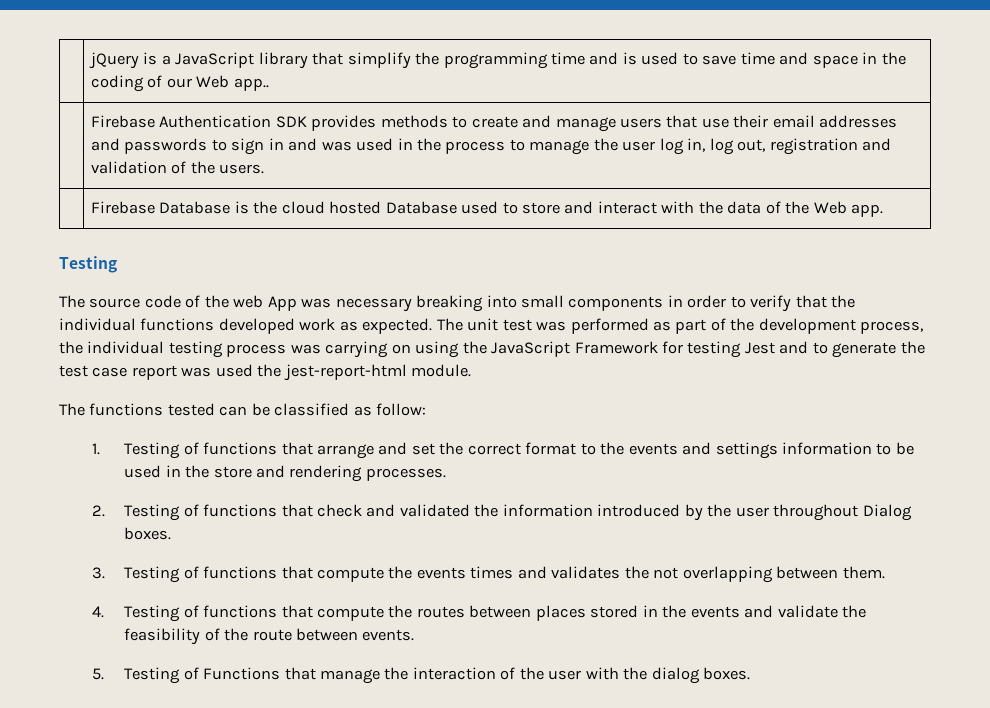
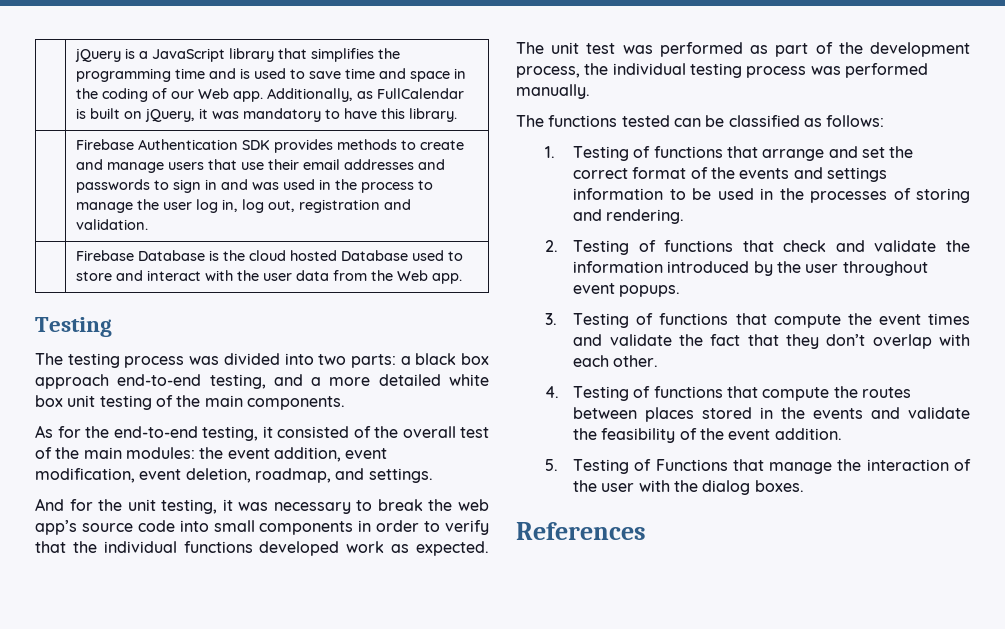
[347,52,411,69] simplify -> [311,48,375,62] simplifies
[233,78,269,91] app.. -> [233,88,465,102] [76,108,458,122] app. Additionally, as FullCalendar is built on jQuery, it was mandatory to have this library.
[90,161,265,174] validation of the users. -> [76,219,149,230] validation.
[727,201,781,214] data of -> [263,270,368,281] user data from
[89,295,484,312] source code of the web App was necessary breaking -> [67,353,489,368] [35,374,489,389] [35,395,345,410] [35,425,489,441] [35,447,388,462] [35,468,433,483] [35,498,490,514] [35,520,175,535] testing process was divided into two parts: a black box approach end-to-end testing, and a more detailed white box unit testing of the main components. // As for the end-to-end testing, it consisted of the overall test of the main modules: the event addition, event modification, event deletion, roadmap, and settings. // And for the unit testing, it was necessary to break the web app’s source code
[325,341,925,358] [59,364,472,381] carrying on using the JavaScript Framework for testing Jest and to generate the test case report was used the jest-report-html module. -> [844,63,928,78] [516,84,590,99] performed manually.
[376,403,427,416] follow: -> [826,115,885,127] follows:
[580,443,596,455] to -> [690,167,708,179] of
[213,465,446,482] store and rendering processes. -> [810,188,970,203] [573,209,685,224] processes of storing and rendering.
[399,504,470,517] validated -> [874,240,937,252] validate
[862,504,912,521] [124,527,172,540] Dialog boxes. -> [573,283,681,297] event popups.
[416,567,466,579] events -> [878,314,921,325] event
[551,566,885,583] validates the not overlapping between them. -> [609,334,970,349] [573,355,659,367] validate the fact that they don’t overlap with each other.
[252,628,415,641] route between events. -> [728,428,842,440] event addition.
(751, 673) none -> [516,522,646,540] // References

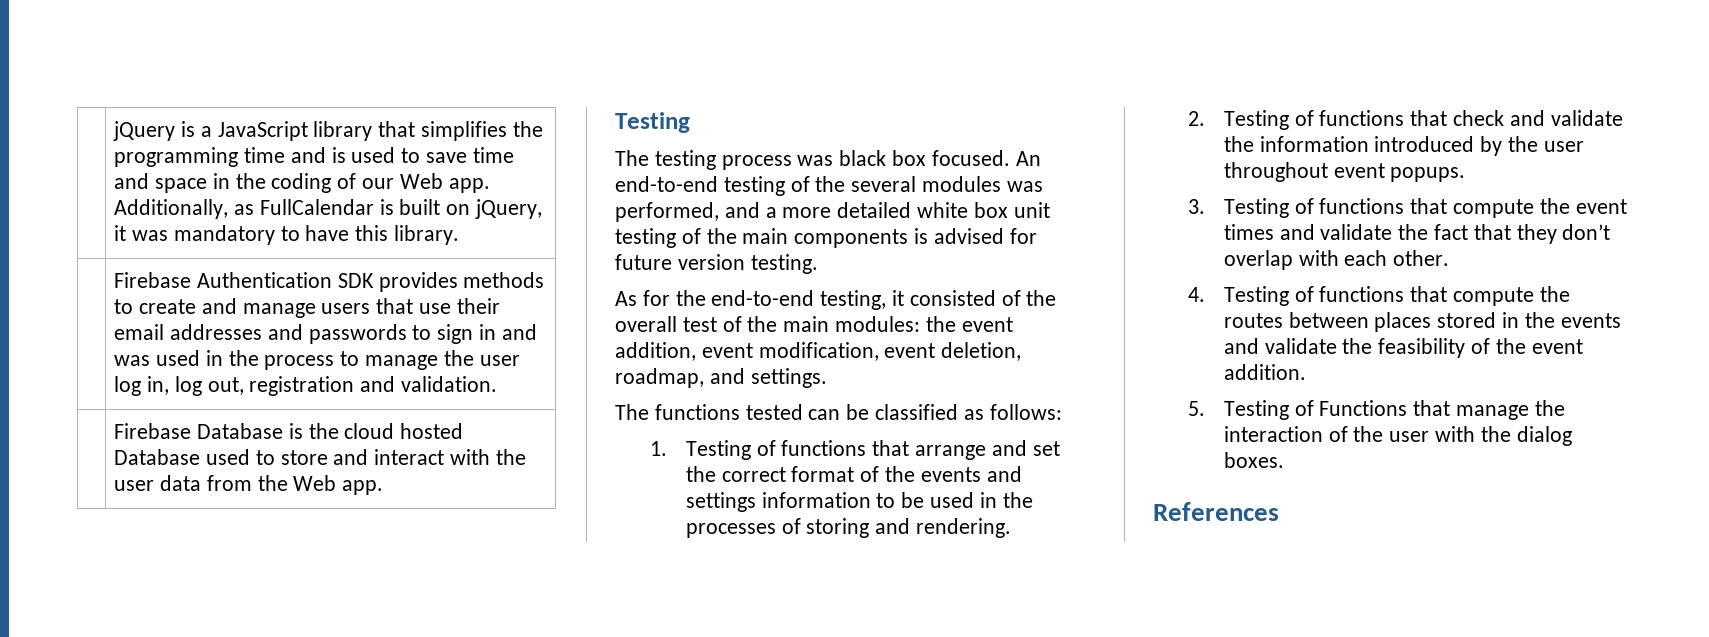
[223,353,489,368] [35,374,266,389] divided into two parts: a black box approach end-to-end testing, -> [839,150,1041,166] [615,176,1043,196] [615,202,719,222] black box focused. An end-to-end testing of the several modules was performed,
[246,396,345,410] components. -> [794,228,1037,248] [615,254,818,274] components is advised for future version testing.
[35,498,490,514] [35,520,490,535] [35,541,490,556] [516,42,970,57] [516,63,928,78] [516,84,590,99] // And for the unit testing, it was necessary to break the web app’s source code into small components in order to verify that the individual functions developed work as expected. The unit test was performed as part of the development process, the individual testing process was performed manually. -> (827, 378) none

